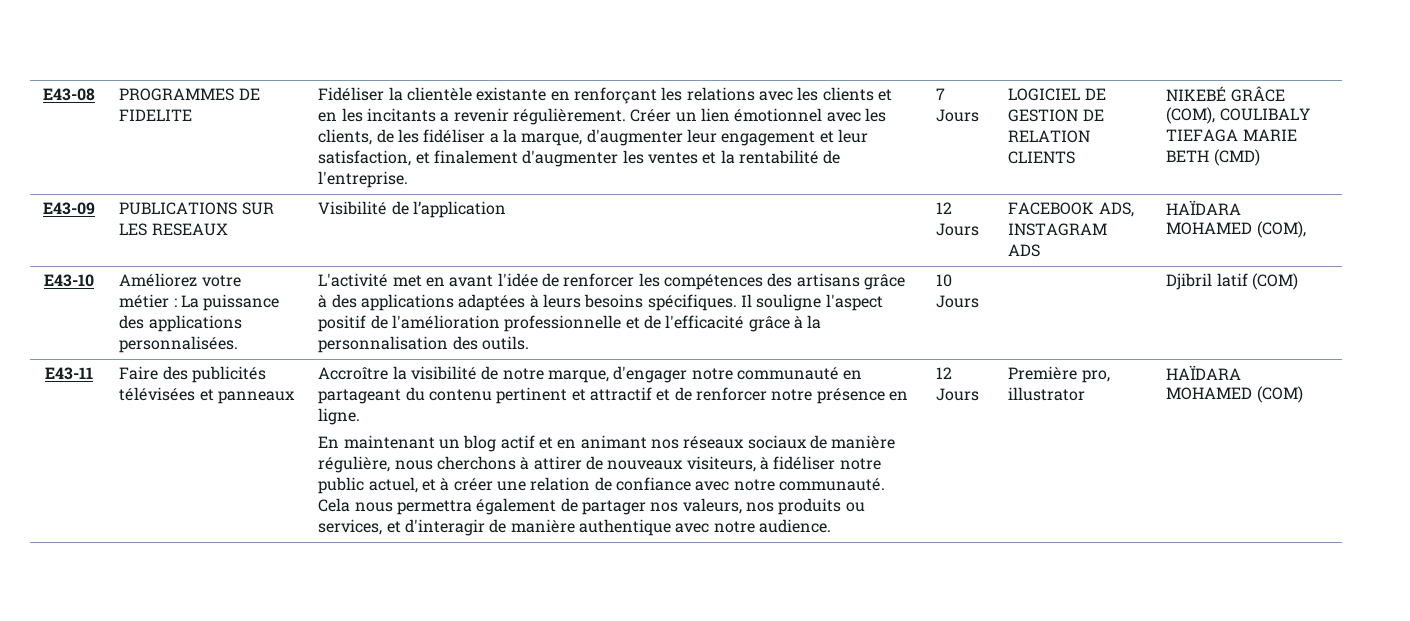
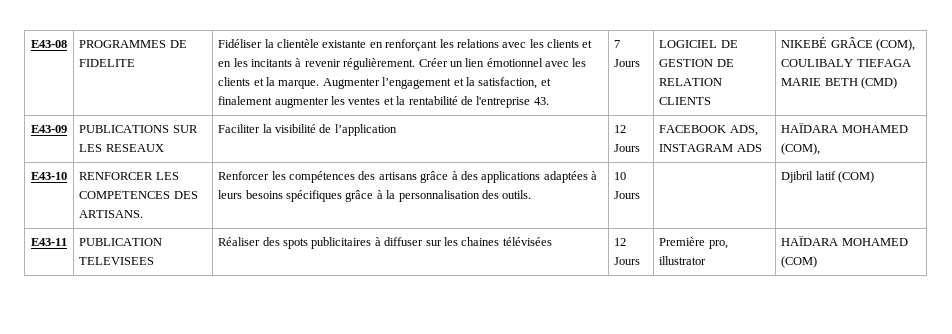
[440,112,450,122] a -> [295,58,302,67] à
[318,129,868,146] clients, de les fidéliser a la marque, d'augmenter leur engagement et leur -> [218,77,475,89] clients et la marque. Augmenter l’engagement et la
[522,150,619,167] d'augmenter -> [274,97,329,108] augmenter
[318,171,409,188] l'entreprise. -> [476,96,549,108] l'entreprise 43.
[318,201,388,215] Visibilité -> [218,124,317,133] Faciliter la visibilité
[119,273,241,287] [119,294,280,311] [119,315,242,332] [119,336,239,353] [318,273,635,287] Améliorez votre métier : La puissance des applications personnalisées. | L'activité met en avant l'idée de renforcer -> [79,172,179,180] [79,191,198,199] [79,210,144,218] [218,171,270,180] RENFORCER LES COMPETENCES DES ARTISANS. | Renforcer
[647,294,883,311] [318,315,745,332] spécifiques. Il souligne l'aspect positif de l'amélioration professionnelle et de l'efficacité -> [286,190,343,202] spécifiques
[119,366,266,383] [119,387,295,404] [318,366,863,383] [318,387,908,404] [318,408,361,425] [318,435,896,452] [318,456,881,473] [318,477,885,494] [318,498,865,515] [318,519,831,536] Faire des publicités télévisées et panneaux | Accroître la visibilité de notre marque, d'engager notre communauté en partageant du contenu pertinent et attractif et de renforcer notre présence en ligne. // En maintenant un blog actif et en animant nos réseaux sociaux de manière régulière, nous cherchons à attirer de nouveaux visiteurs, à fidéliser notre public actuel, et à créer une relation de confiance avec notre communauté. Cela nous permettra également de partager nos valeurs, nos produits ou services, et d'interagir de manière authentique avec notre audience. -> [79,238,163,246] [79,257,155,265] [218,237,552,249] PUBLICATION TELEVISEES | Réaliser des spots publicitaires à diffuser sur les chaines télévisées

